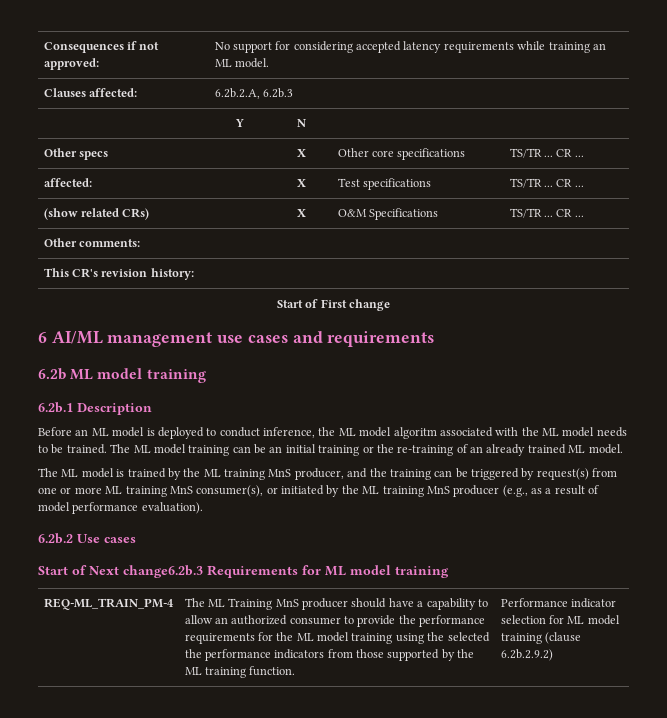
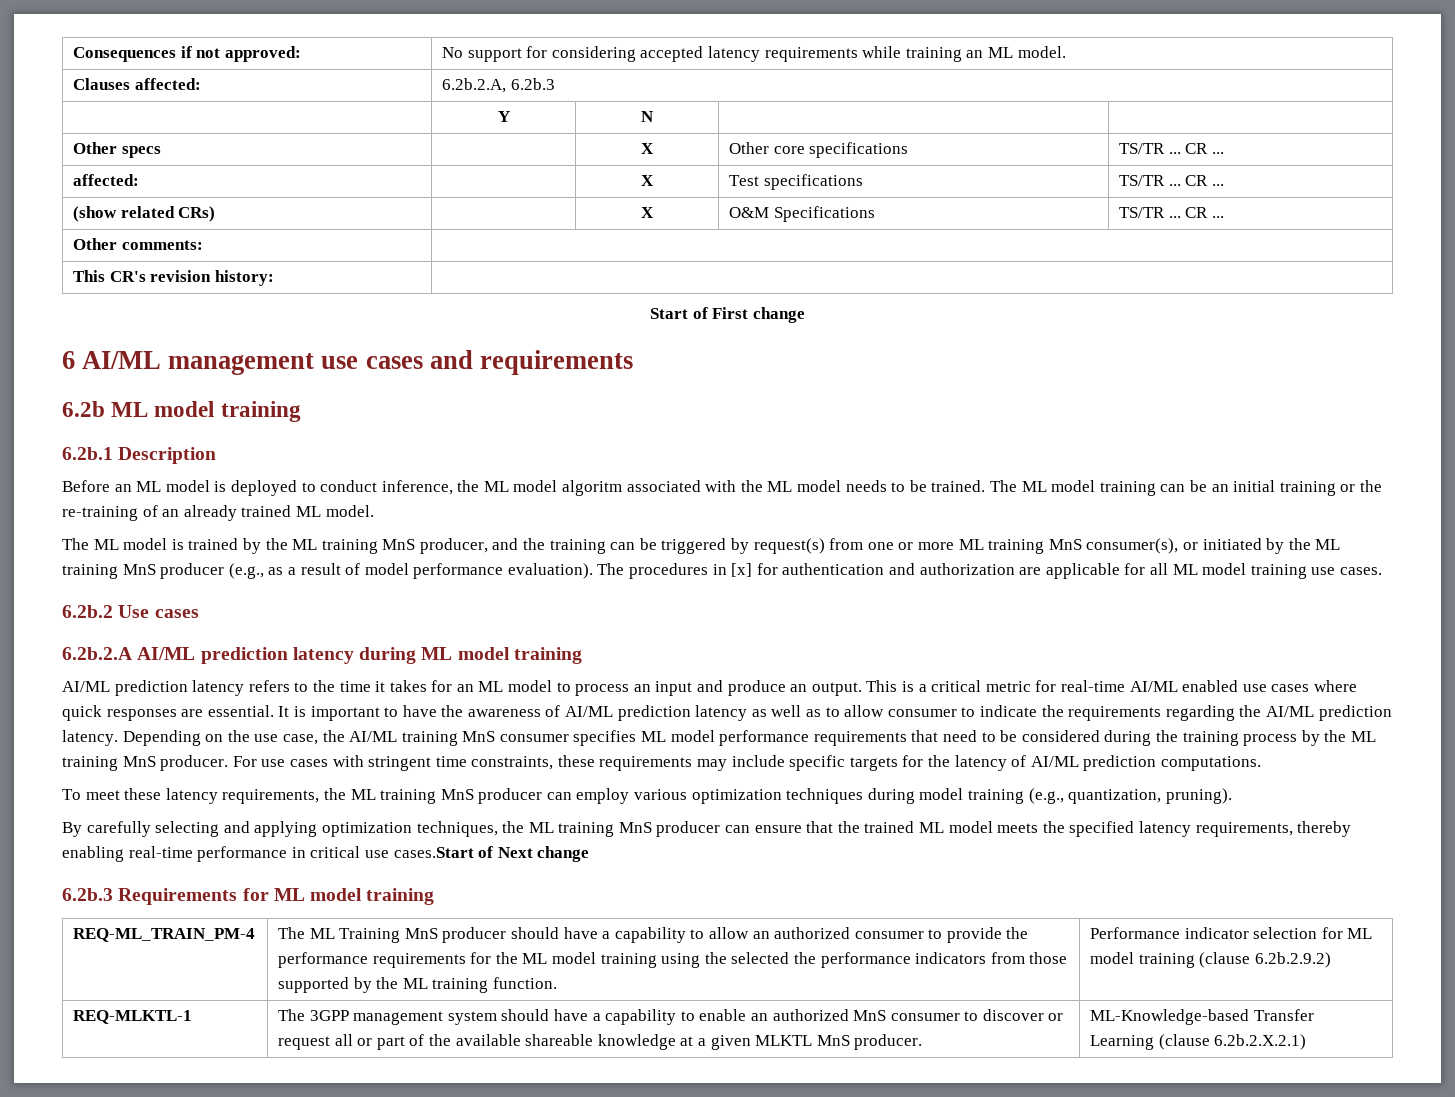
[38,533,136,544] [38,565,203,578] // 6.2b.2 Use cases // Start of Next change6.2b.3 -> [597,563,1382,579] [62,605,199,618] [62,647,582,664] [62,680,1357,696] [62,705,1392,721] [62,730,1376,746] [62,755,1261,771] [62,788,1232,804] [62,821,1352,837] [62,846,590,862] [62,888,113,901] The procedures in [x] for authentication and authorization are applicable for all ML model training use cases. // 6.2b.2 Use cases // 6.2b.2.A AI/ML prediction latency during ML model training // AI/ML prediction latency refers to the time it takes for an ML model to process an input and produce an output. This is a critical metric for real-time AI/ML enabled use cases where quick responses are essential. It is important to have the awareness of AI/ML prediction latency as well as to allow consumer to indicate the requirements regarding the AI/ML prediction latency. Depending on the use case, the AI/ML training MnS consumer specifies ML model performance requirements that need to be considered during the training process by the ML training MnS producer. For use cases with stringent time constraints, these requirements may include specific targets for the latency of AI/ML prediction computations. // To meet these latency requirements, the ML training MnS producer can employ various optimization techniques during model training (e.g., quantization, pruning). // By carefully selecting and applying optimization techniques, the ML training MnS producer can ensure that the trained ML model meets the specified latency requirements, thereby enabling real-time performance in critical use cases.Start of Next change // 6.2b.3
(553, 655) none -> [73,1010,193,1024] [278,1009,1064,1025] [278,1034,923,1050] [1090,1009,1314,1025] [1090,1034,1307,1050] // REQ-MLKTL-1 | The 3GPP management system should have a capability to enable an authorized MnS consumer to discover or request all or part of the available shareable knowledge at a given MLKTL MnS producer. | ML-Knowledge-based Transfer Learning (clause 6.2b.2.X.2.1)

